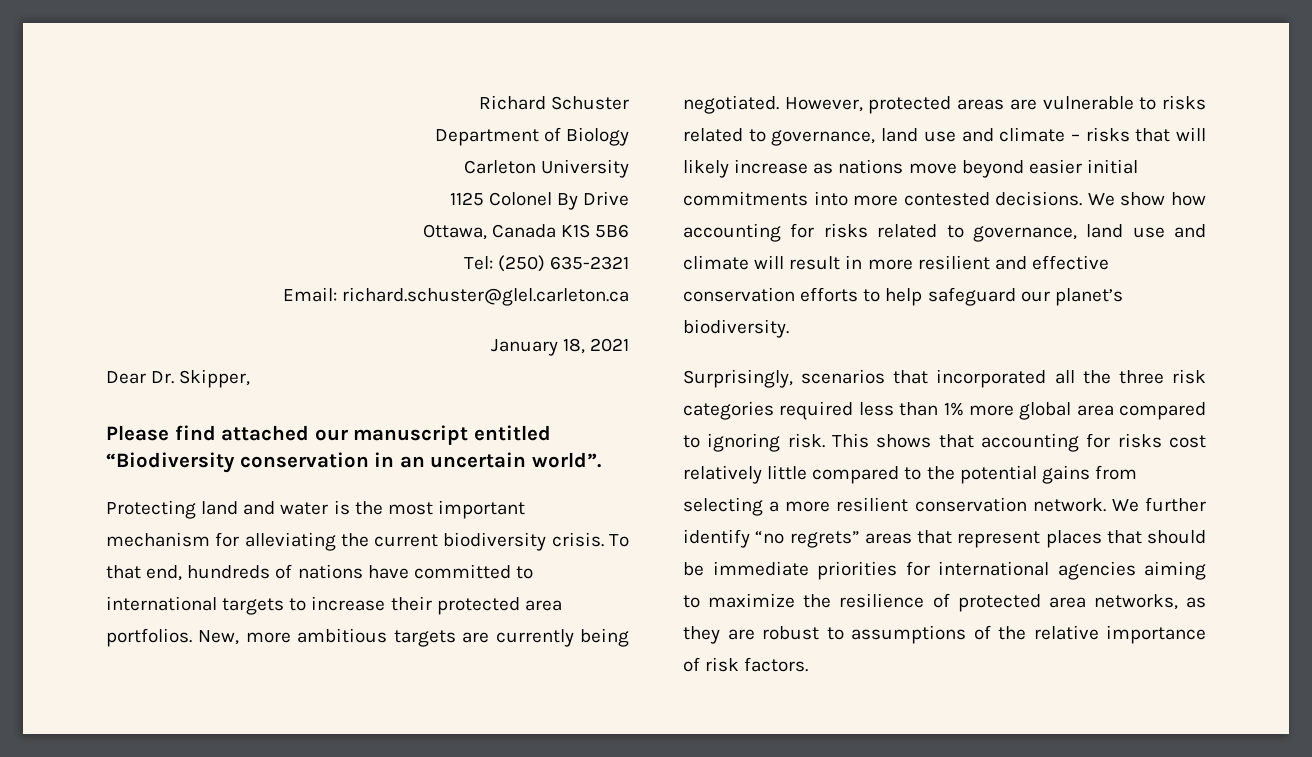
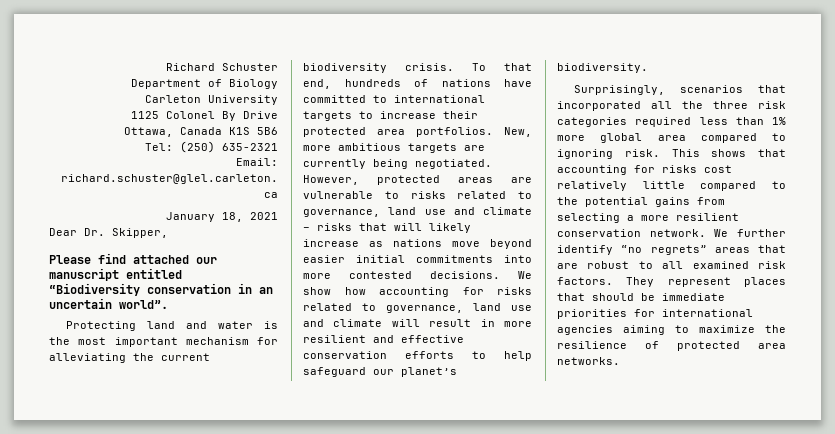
(952, 537) none -> [557,261,786,269] [557,277,655,287] are robust to all examined risk factors. They
[1093,594,1206,610] [683,625,1206,644] [683,657,809,672] networks, as they are robust to assumptions of the relative importance of risk factors. -> [557,357,620,365] networks.

